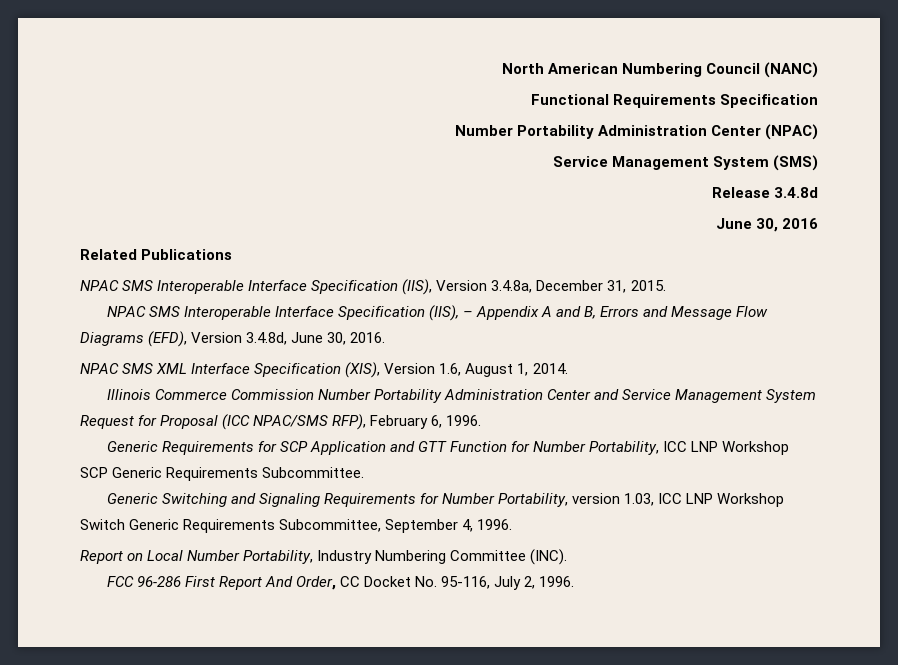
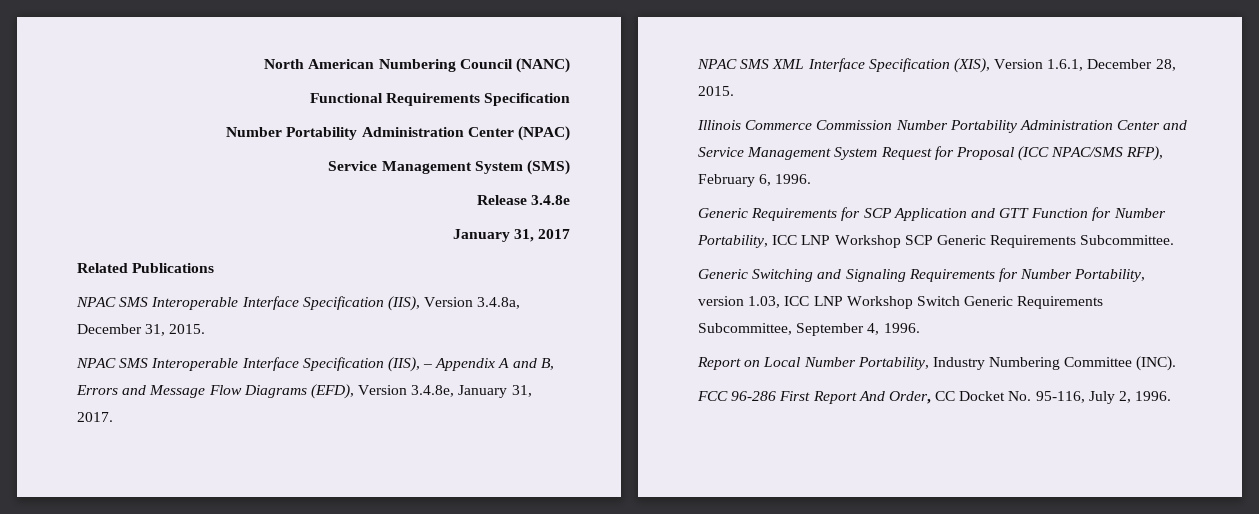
[774,187,818,198] [715,218,818,232] 3.4.8d // June 30, 2016 -> [531,195,570,205] [452,229,570,242] 3.4.8e // January 31, 2017
[246,332,386,345] 3.4.8d, June 30, 2016. -> [411,385,532,398] [77,412,113,422] 3.4.8e, January 31, 2017.
[439,363,568,377] 1.6, August 1, 2014. -> [1047,59,1176,71] [698,86,734,96] 1.6.1, December 28, 2015.

